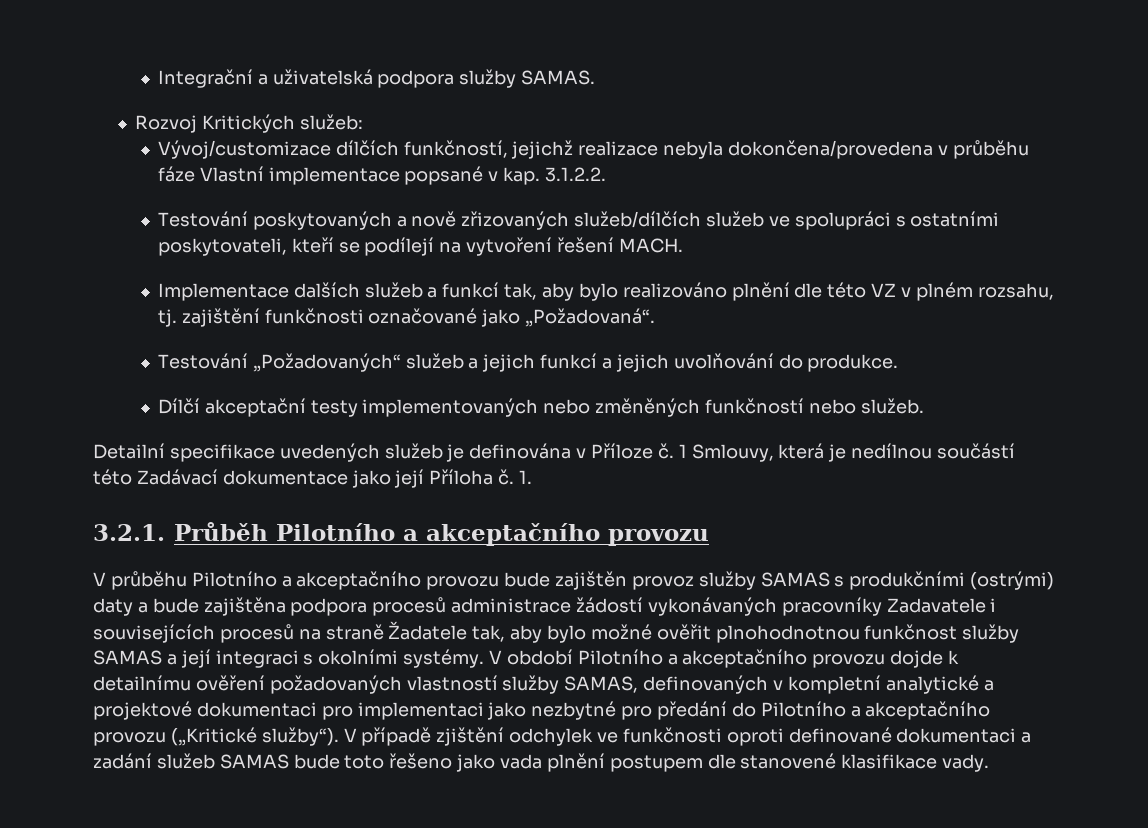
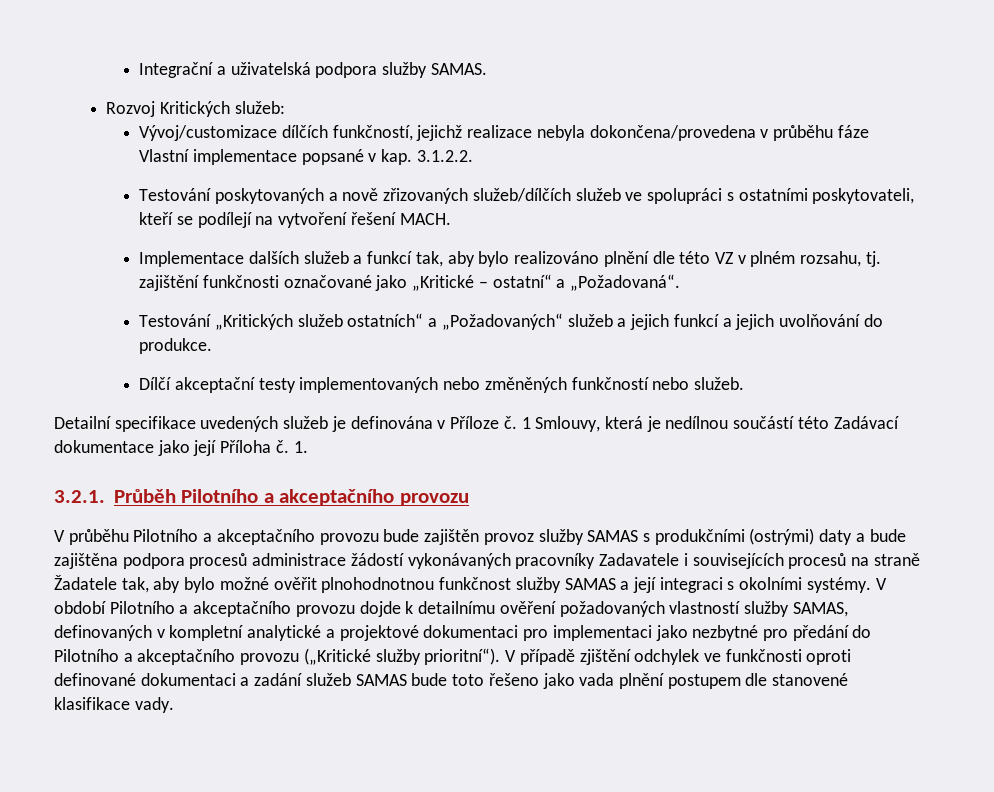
[525,308,656,327] [157,353,248,369] „Požadovaná“. // Testování -> [412,274,681,291] [139,313,438,330] „Kritické – ostatní“ a „Požadovaná“. // Testování „Kritických služeb ostatních“ a
[261,727,339,746] služby“). -> [375,648,501,665] služby prioritní“).

